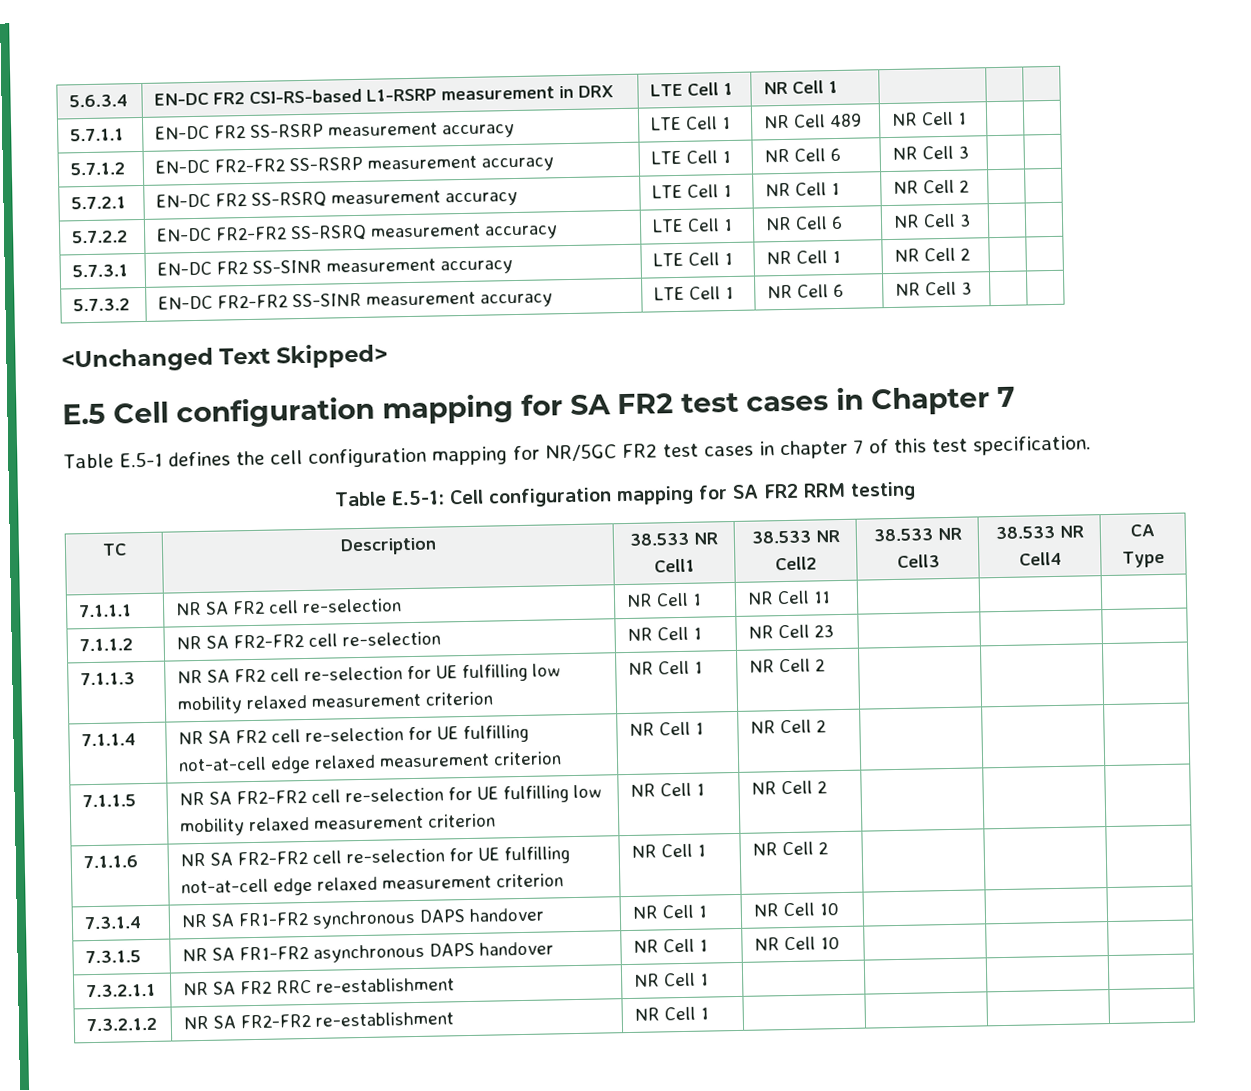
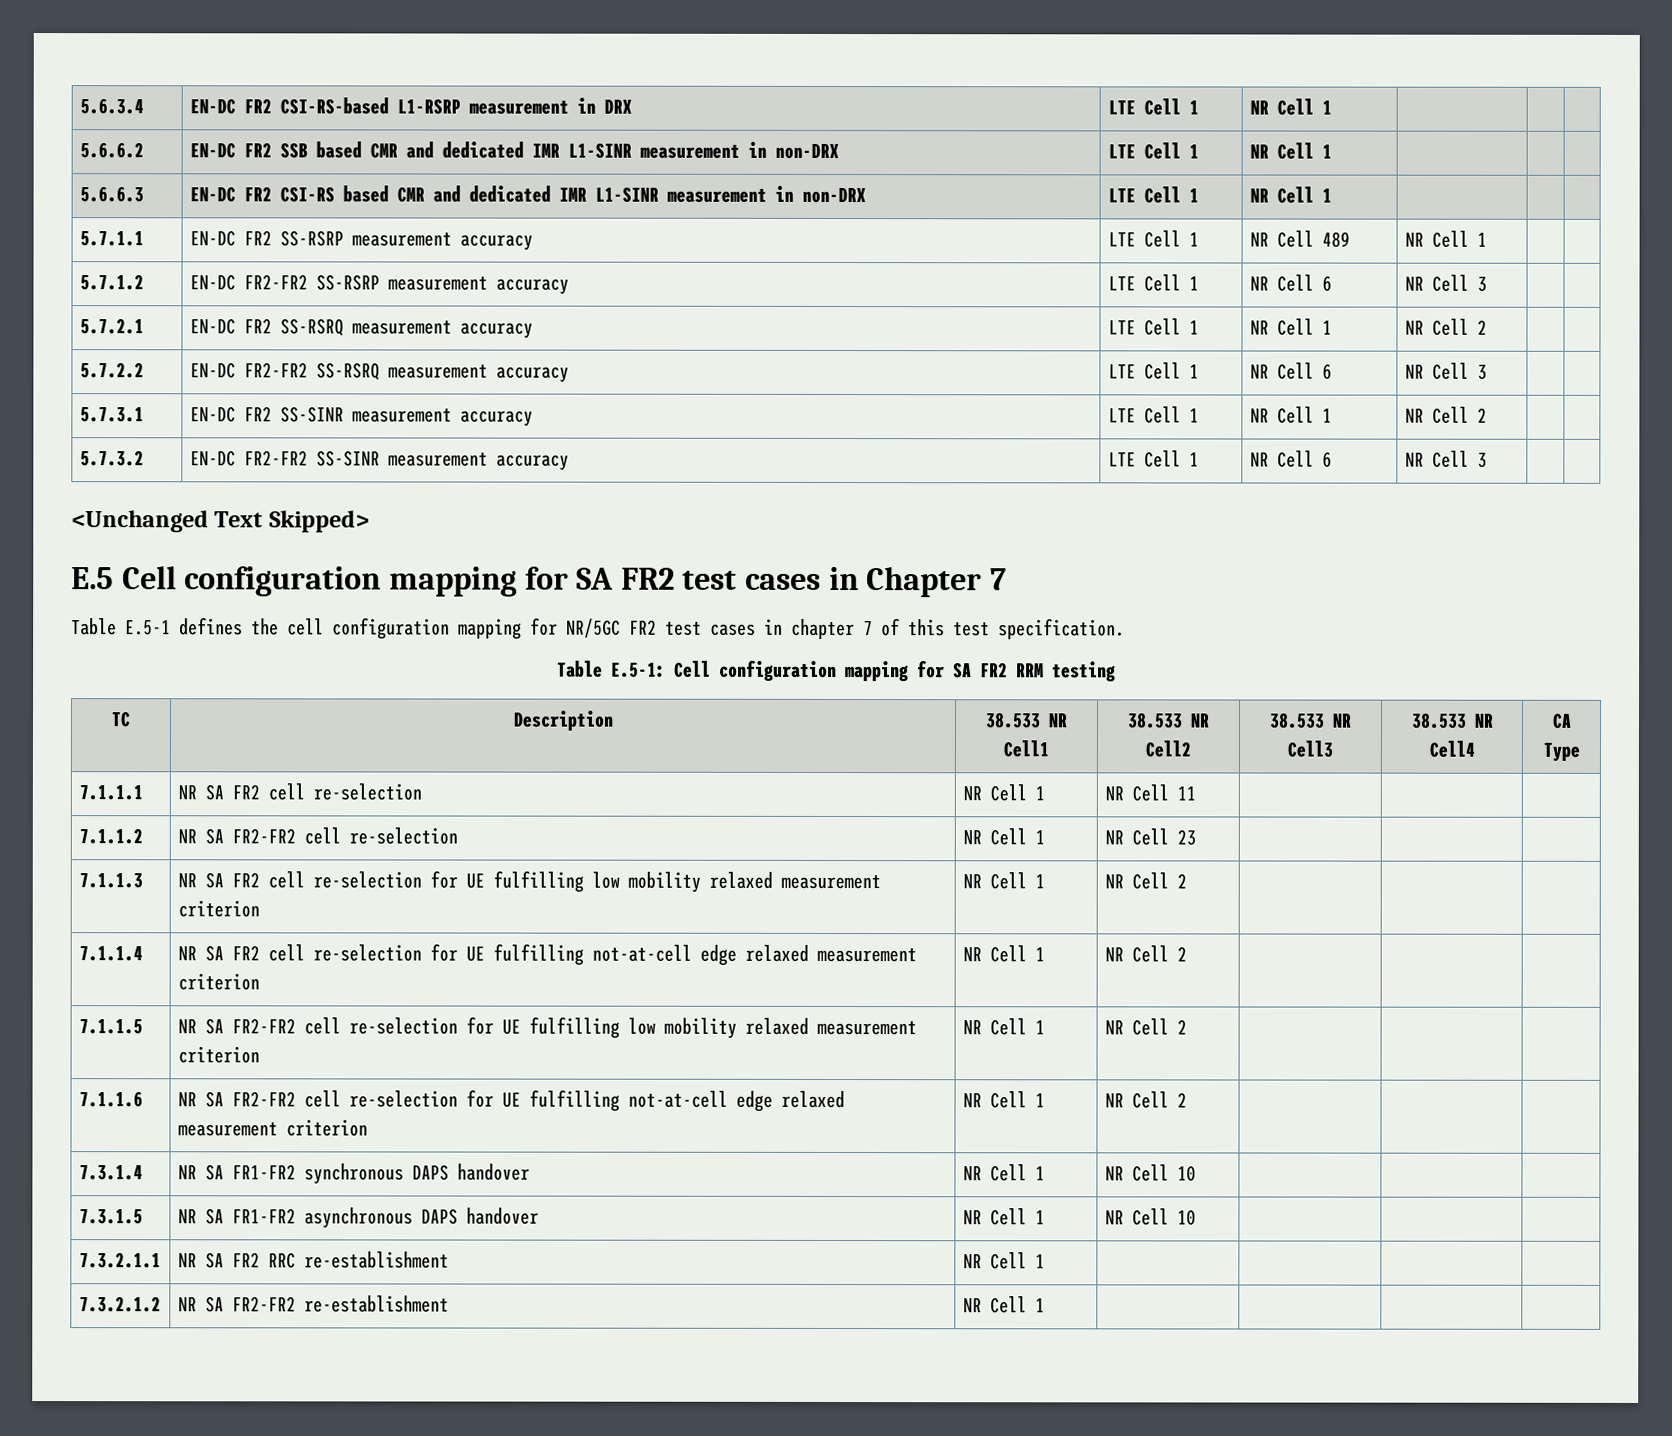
(839, 87) none -> [79,142,144,159] [189,141,839,160] [1107,142,1199,160] [1249,142,1332,160] [79,186,144,203] [189,185,866,204] [1107,186,1199,204] [1249,186,1332,204] // 5.6.6.2 | EN-DC FR2 SSB based CMR and dedicated IMR L1-SINR measurement in non-DRX | LTE Cell 1 | NR Cell 1 | | | // 5.6.6.3 | EN-DC FR2 CSI-RS based CMR and dedicated IMR L1-SINR measurement in non-DRX | LTE Cell 1 | NR Cell 1 | | |

